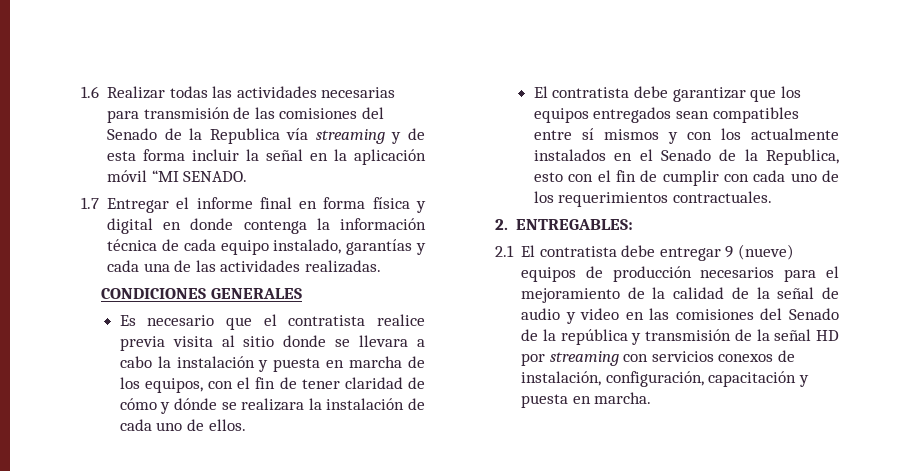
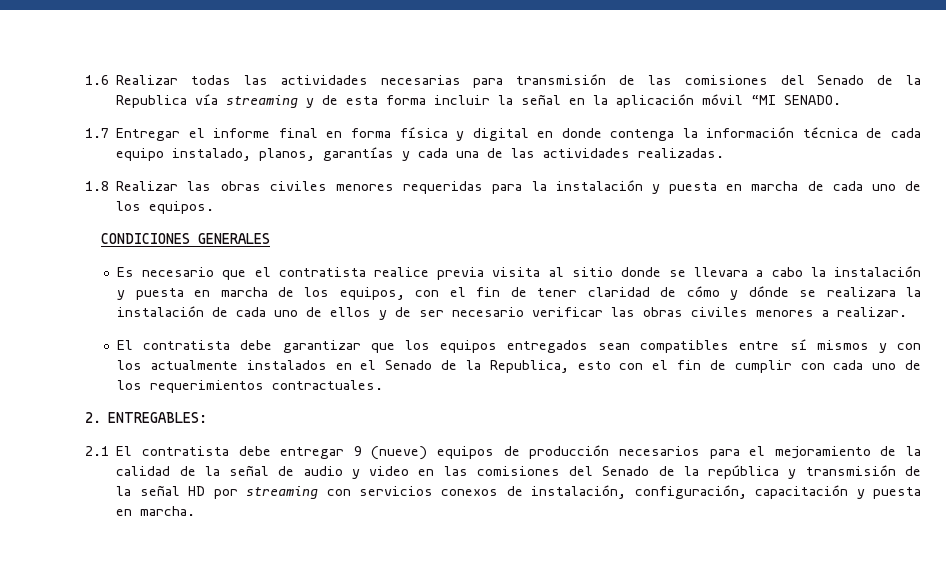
(342, 246) none -> [259,148,316,161] planos,
(382, 266) none -> [85,180,921,194] [116,201,215,214] // 1.8 Realizar las obras civiles menores requeridas para la instalación y puesta en marcha de cada uno de los equipos.
[208,419,246,431] ellos. -> [330,307,908,320] ellos y de ser necesario verificar las obras civiles menores a realizar.

